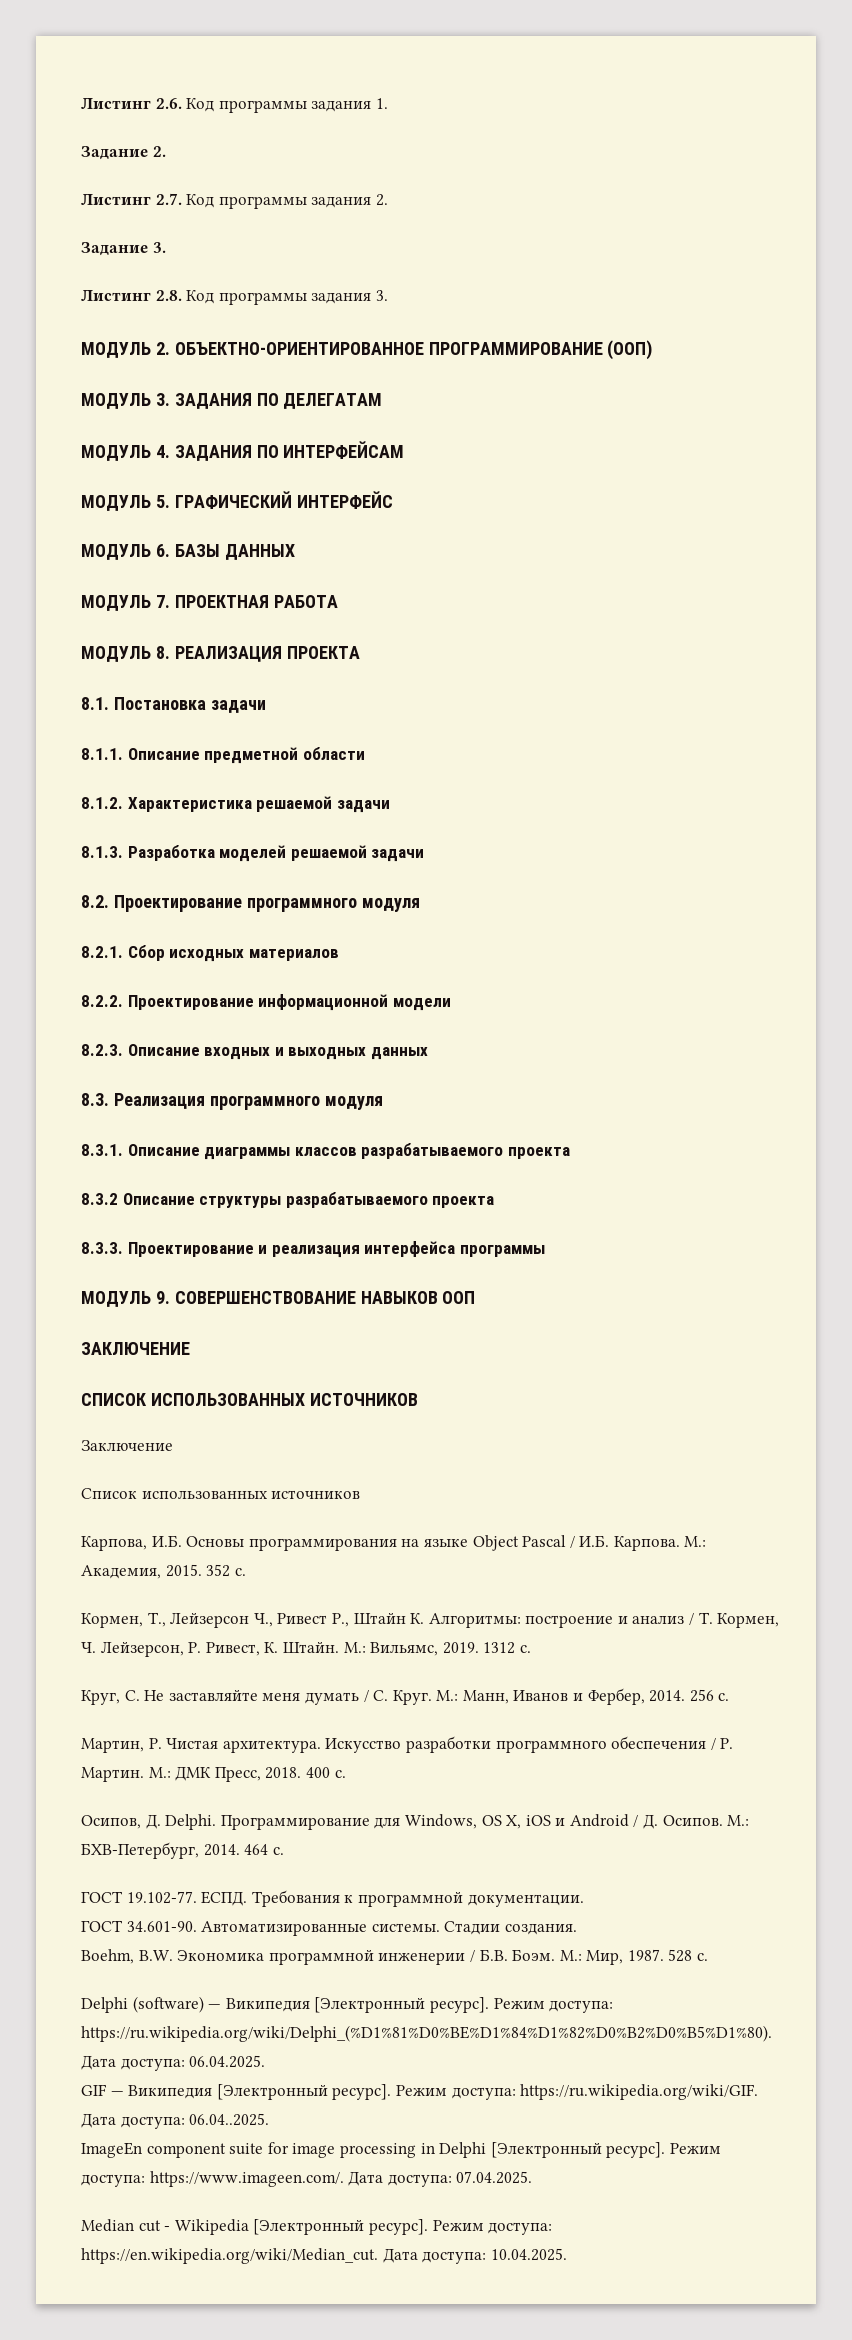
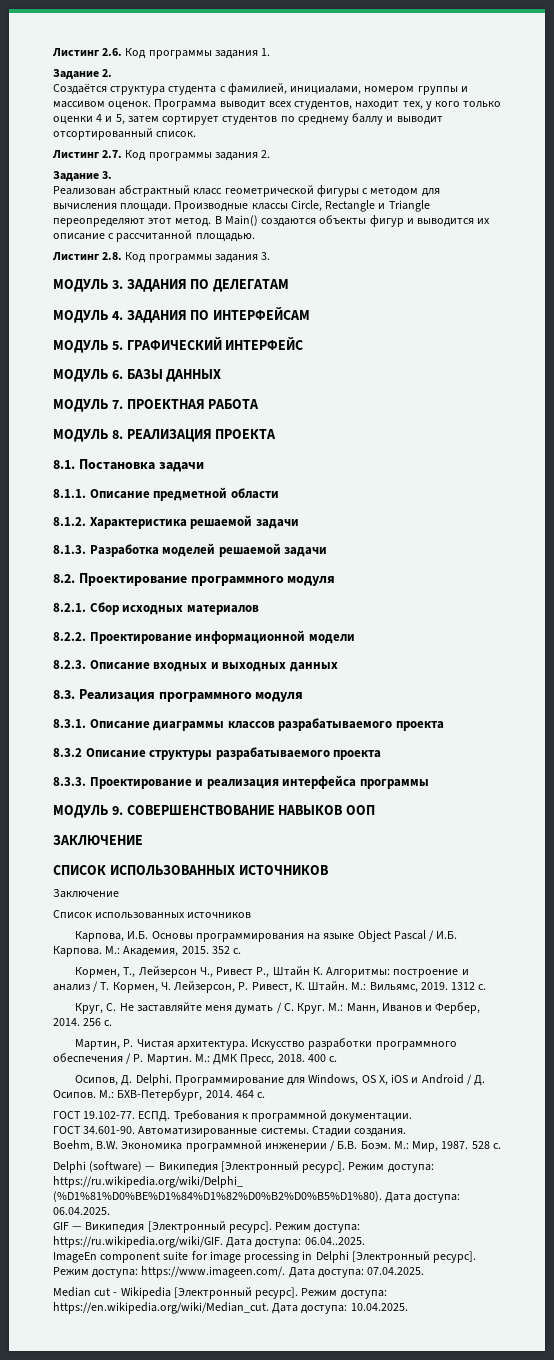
(166, 151) none -> [53,83,468,95] [53,99,502,110] [53,113,443,125] [53,128,197,140] // Создаётся структура студента с фамилией, инициалами, номером группы и массивом оценок. Программа выводит всех студентов, находит тех, у кого только оценки 4 и 5, затем сортирует студентов по среднему баллу и выводит отсортированный список.
(166, 247) none -> [53,185,440,197] [53,200,430,212] [53,215,491,227] [53,230,255,242] // Реализован абстрактный класс геометрической фигуры с методом для вычисления площади. Производные классы Circle, Rectangle и Triangle переопределяют этот метод. В Main() создаются объекты фигур и выводится их описание с рассчитанной площадью.
[81,340,653,360] // МОДУЛЬ 2. ОБЪЕКТНО-ОРИЕНТИРОВАННОЕ ПРОГРАММИРОВАНИЕ (ООП) -> (271, 256) none

